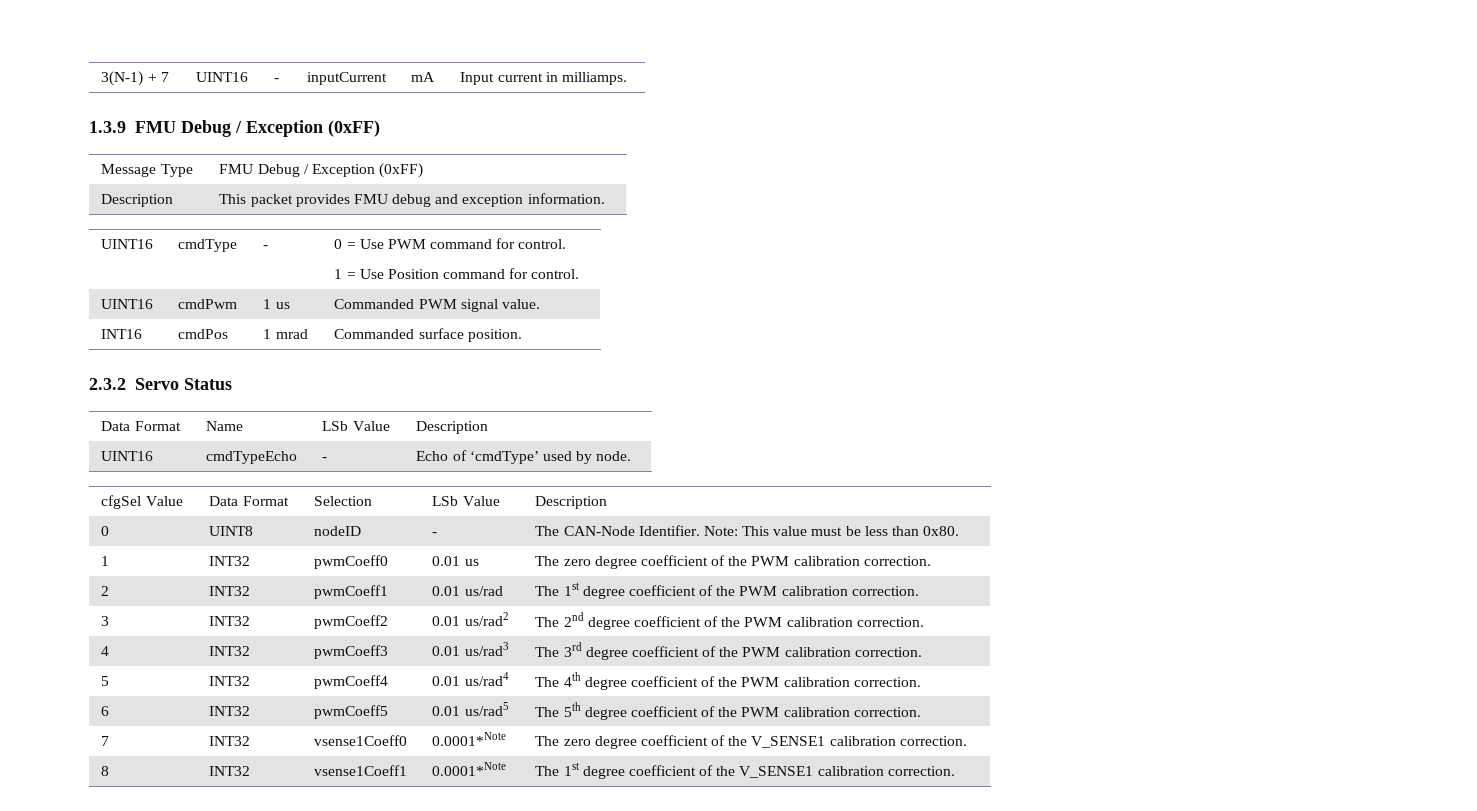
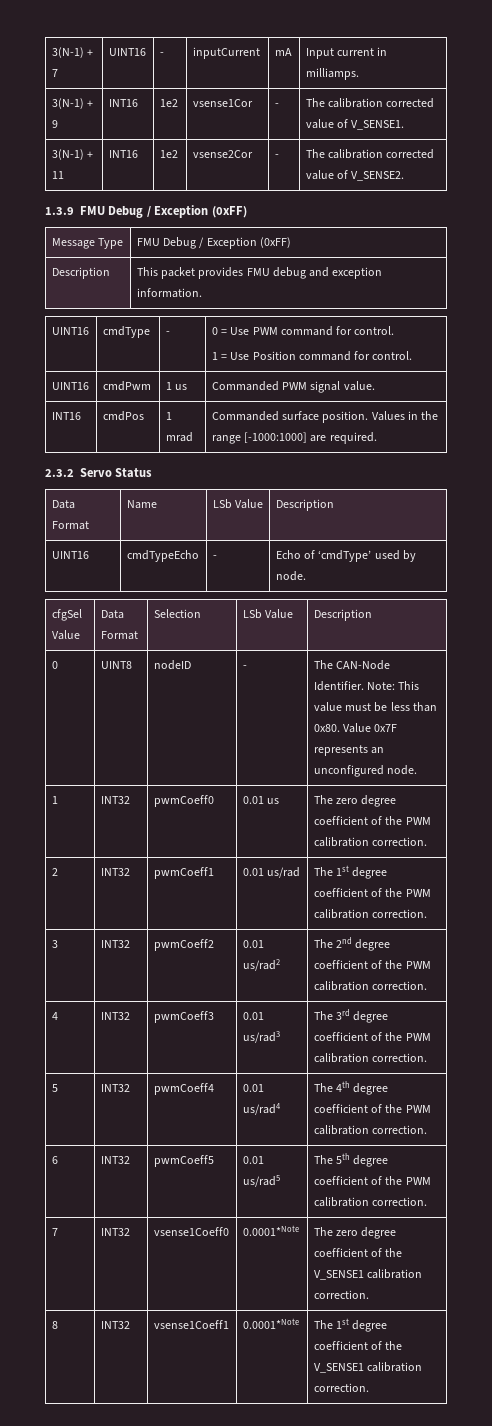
(627, 78) none -> [51,98,94,109] [51,120,58,128] [108,99,138,107] [159,99,178,107] [192,99,253,107] [274,103,279,107] [305,98,435,108] [305,119,405,130] [51,149,94,160] [51,171,64,179] [108,150,138,158] [159,150,178,158] [192,150,253,158] [274,154,279,158] [305,149,435,159] [305,170,405,181] // 3(N-1) + 9 | INT16 | 1e2 | vsense1Cor | - | The calibration corrected value of V_SENSE1. // 3(N-1) + 11 | INT16 | 1e2 | vsense2Cor | - | The calibration corrected value of V_SENSE2.
(522, 335) none -> [371,411,439,421] [211,432,377,444] Values in the range [-1000:1000] are required.
(960, 531) none -> [343,723,398,733] [313,745,385,756] [313,765,418,777] Value 0x7F represents an unconfigured node.

